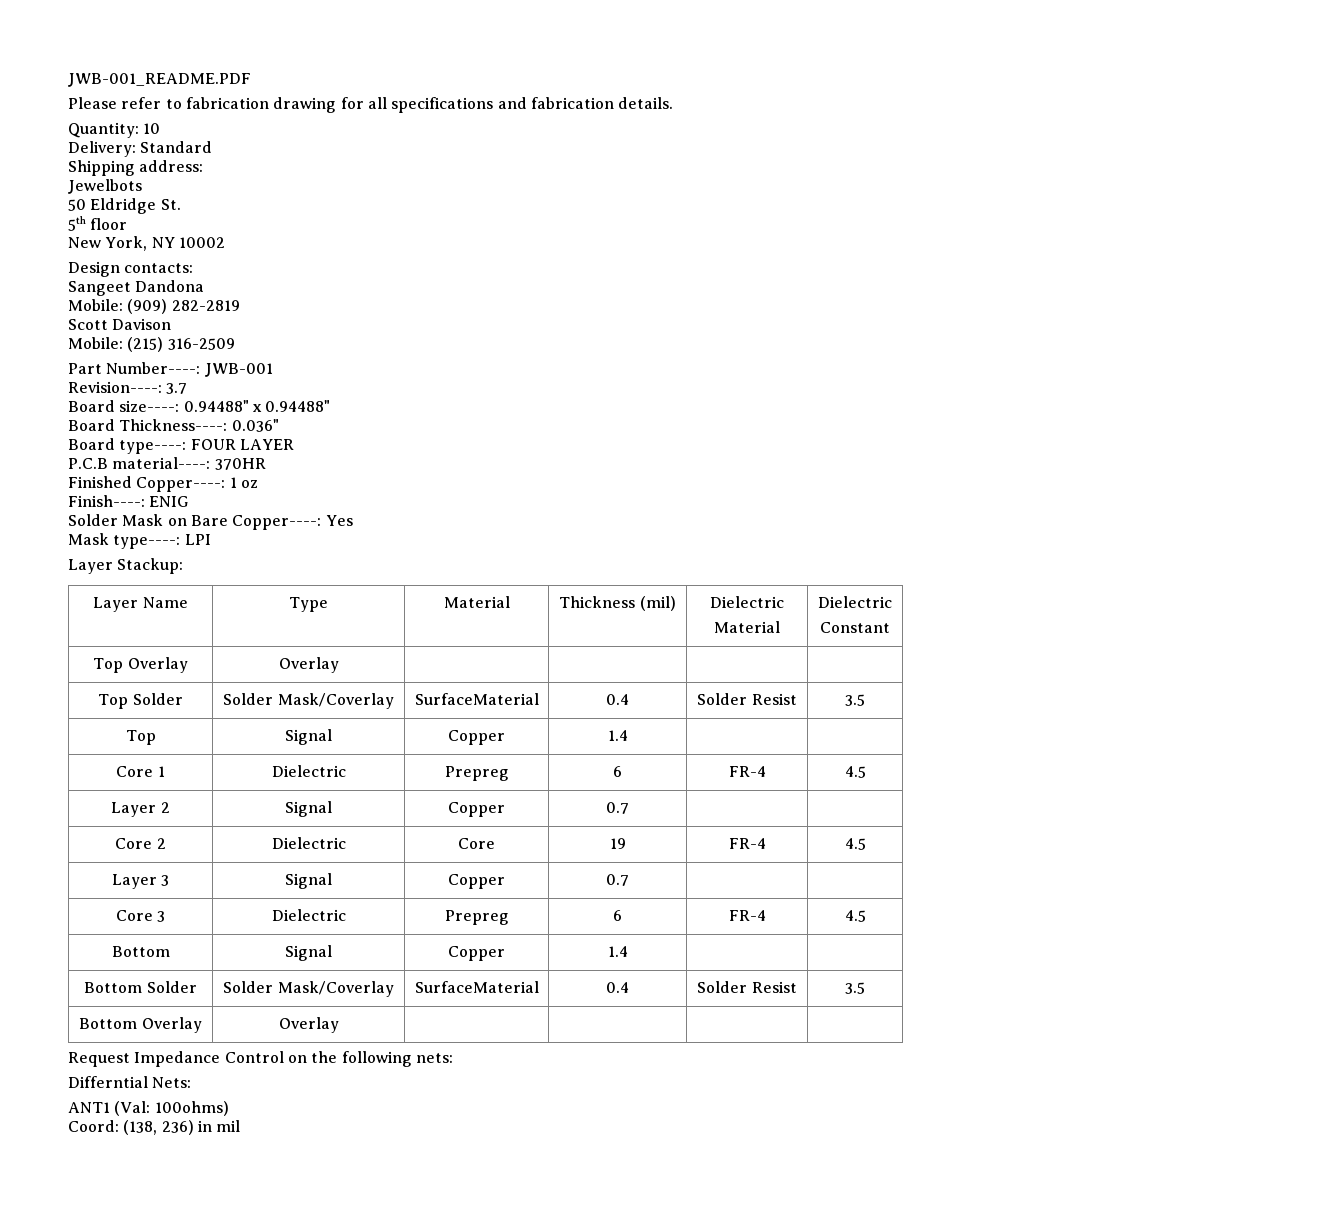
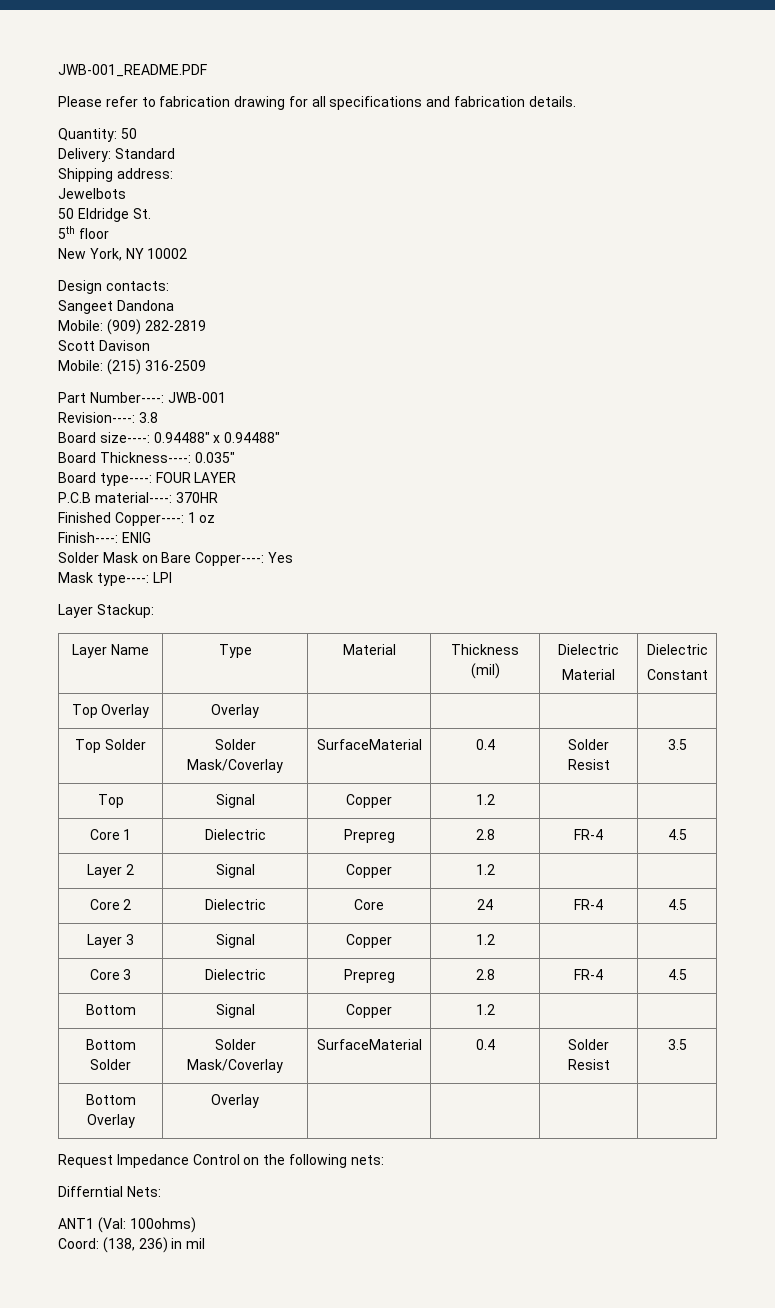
[143,123,161,134] 10 -> [120,128,137,139] 50
[166,383,188,394] 3.7 -> [138,412,158,423] 3.8
[231,419,279,432] 0.036" -> [194,452,235,463] 0.035"
[607,730,628,741] 1.4 -> [475,794,495,805] 1.2
[613,766,622,777] 6 -> [475,829,495,840] 2.8
[606,802,629,814] 0.7 -> [475,864,495,875] 1.2
[609,838,626,849] 19 -> [477,899,493,910] 24
[606,874,629,886] 0.7 -> [475,934,495,945] 1.2
[613,910,622,921] 6 -> [475,969,495,980] 2.8
[607,946,628,957] 1.4 -> [475,1004,495,1015] 1.2

